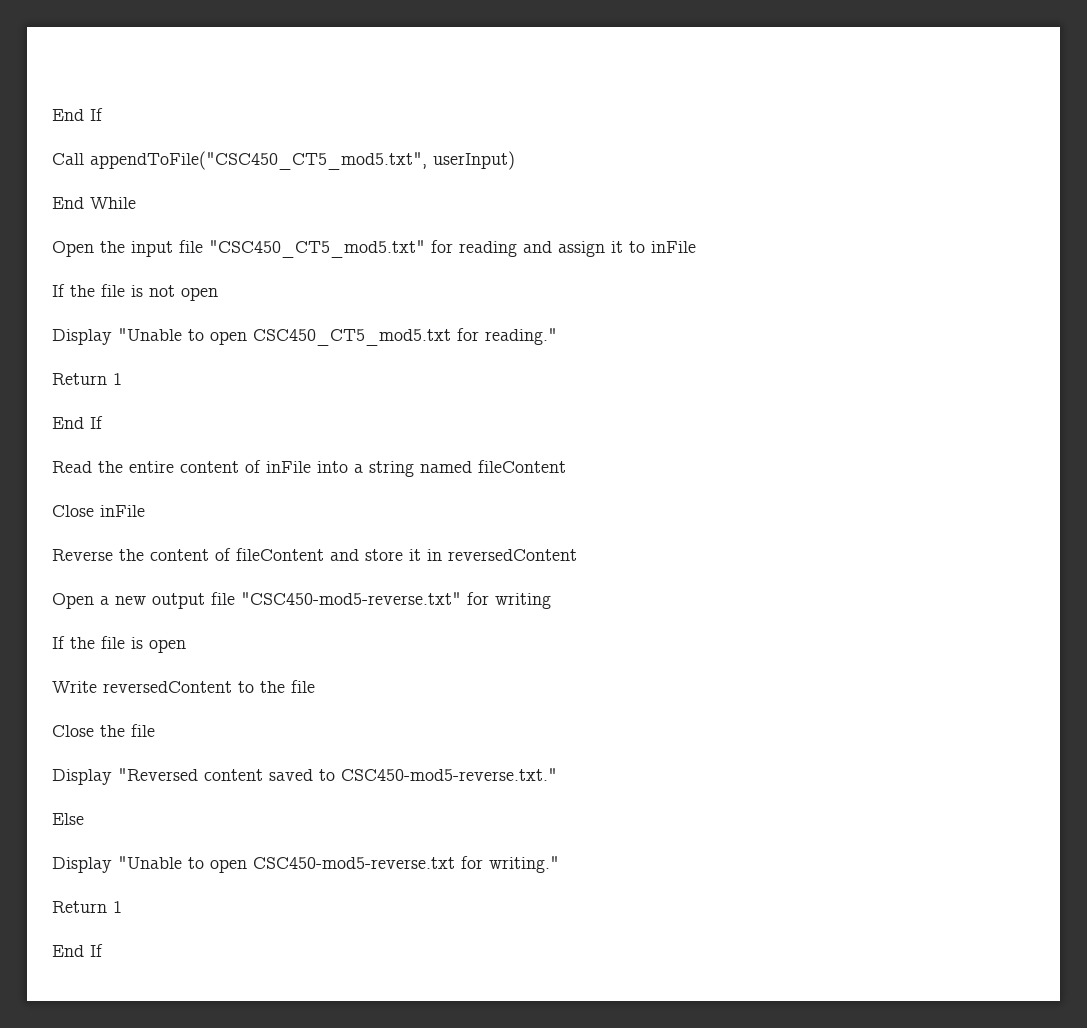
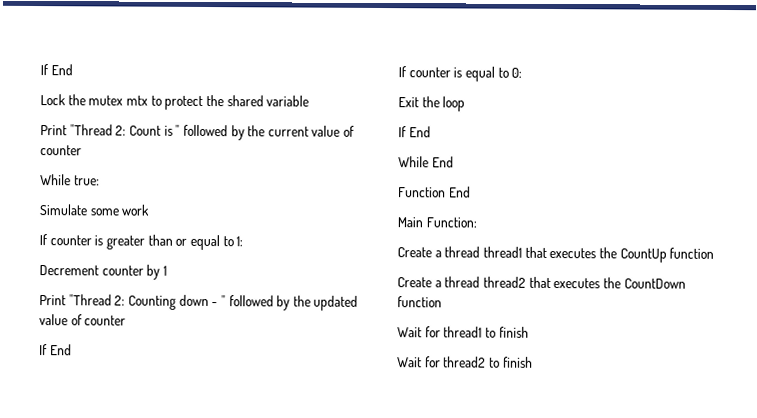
[52,108,103,121] [52,151,515,170] [52,197,136,209] [52,240,696,258] [52,284,218,301] [52,328,557,346] [52,373,122,385] [52,416,103,429] [52,460,566,477] [52,505,145,517] [52,548,577,561] [52,592,551,609] [52,636,186,653] [52,680,315,693] [52,724,155,737] [52,768,557,785] [52,813,84,825] [52,856,559,873] [52,901,122,913] [52,944,103,957] End If // Call appendToFile("CSC450_CT5_mod5.txt", userInput) // End While // Open the input file "CSC450_CT5_mod5.txt" for reading and assign it to inFile // If the file is not open // Display "Unable to open CSC450_CT5_mod5.txt for reading." // Return 1 // End If // Read the entire content of inFile into a string named fileContent // Close inFile // Reverse the content of fileContent and store it in reversedContent // Open a new output file "CSC450-mod5-reverse.txt" for writing // If the file is open // Write reversedContent to the file // Close the file // Display "Reversed content saved to CSC450-mod5-reverse.txt." // Else // Display "Unable to open CSC450-mod5-reverse.txt for writing." // Return 1 // End If -> [40,64,73,76] [40,94,310,110] [40,124,356,141] [40,145,82,156] [40,174,100,186] [39,204,151,216] [39,234,244,251] [39,264,167,280] [39,294,359,311] [39,314,127,326] [39,344,72,356] [398,66,523,82] [398,96,466,112] [398,126,431,138] [398,156,454,168] [398,186,471,198] [397,217,477,228] [397,246,715,263] [397,276,686,289] [397,296,442,308] [397,326,529,338] [397,356,533,368] If End // Lock the mutex mtx to protect the shared variable // Print "Thread 2: Count is " followed by the current value of counter // While true: // Simulate some work // If counter is greater than or equal to 1: // Decrement counter by 1 // Print "Thread 2: Counting down - " followed by the updated value of counter // If End // If counter is equal to 0: // Exit the loop // If End // While End // Function End // Main Function: // Create a thread thread1 that executes the CountUp function // Create a thread thread2 that executes the CountDown function // Wait for thread1 to finish // Wait for thread2 to finish

